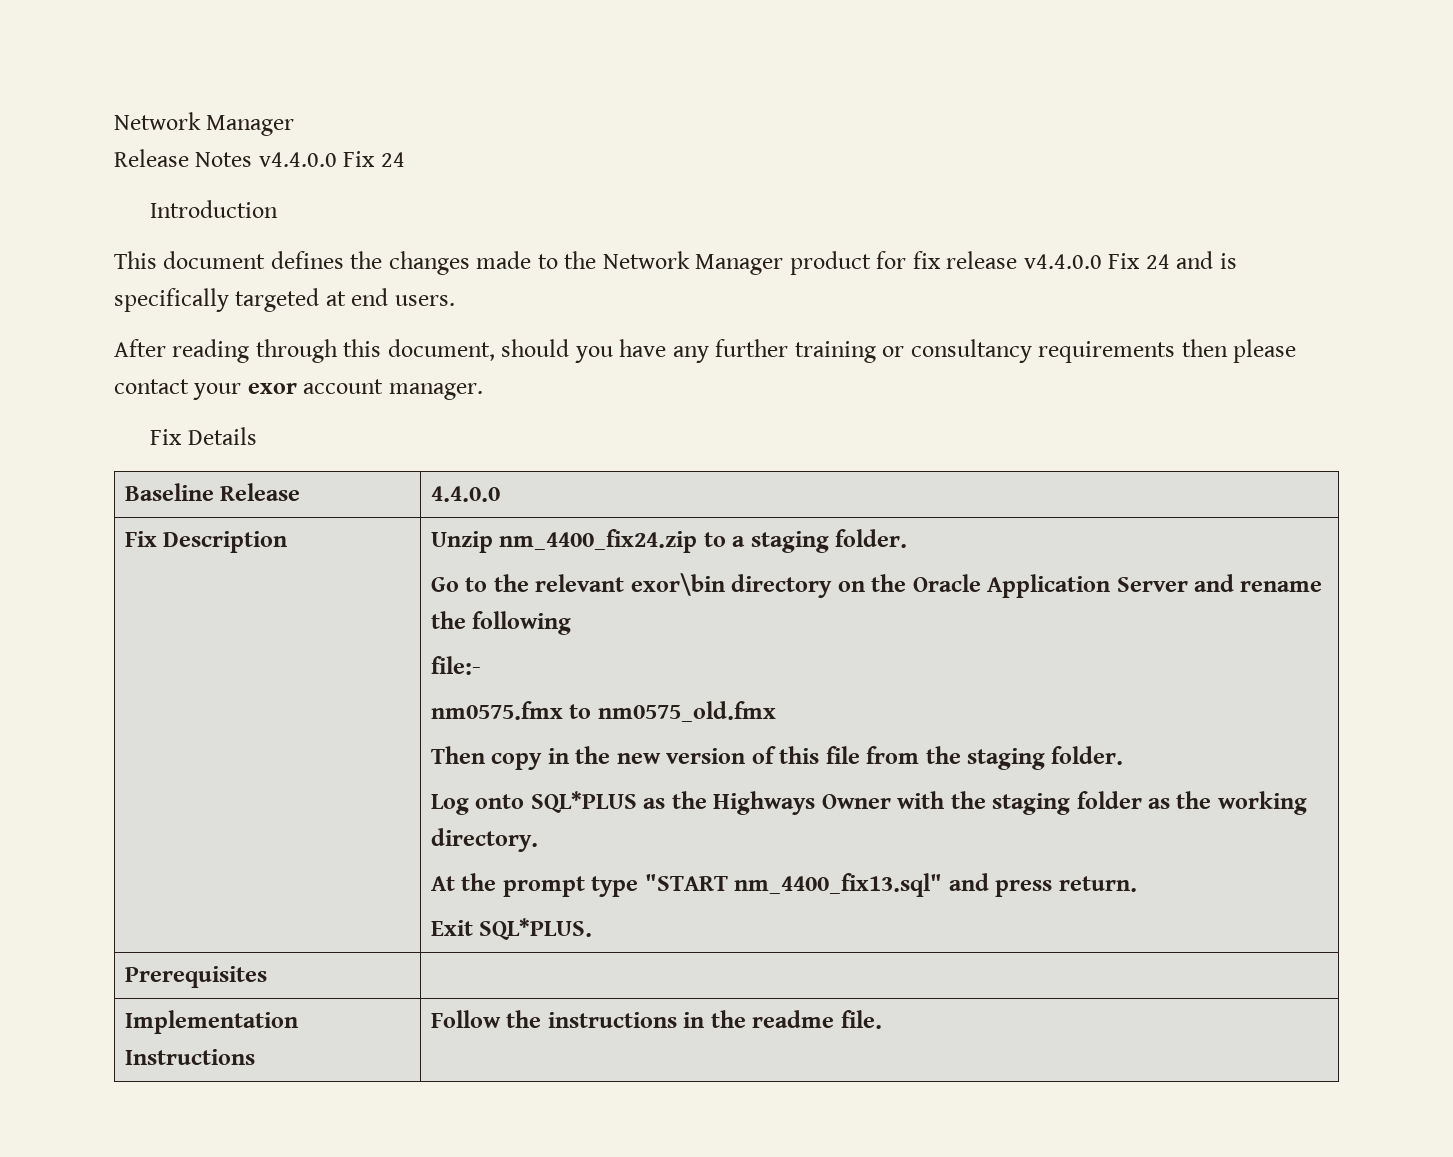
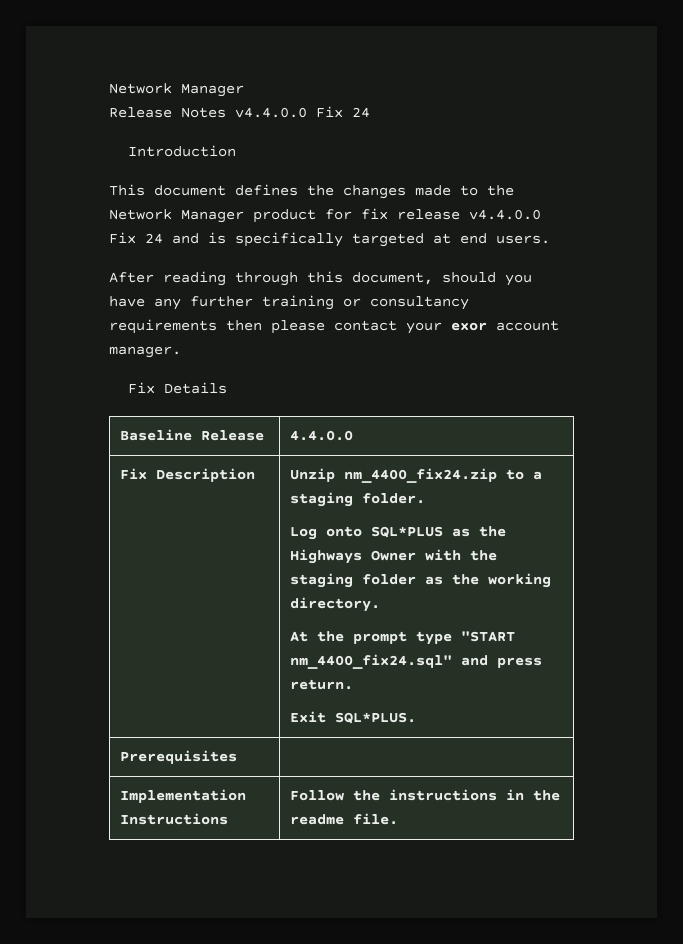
[430,573,1323,598] [430,611,572,635] [430,656,481,675] [430,701,776,722] [430,746,1124,770] // Go to the relevant exor\bin directory on the Oracle Application Server and rename the following // file:- // nm0575.fmx to nm0575_old.fmx // Then copy in the new version of this file from the staging folder. -> (426, 498) none
[734,873,943,897] nm_4400_fix13.sql" -> [290,654,453,669] nm_4400_fix24.sql"

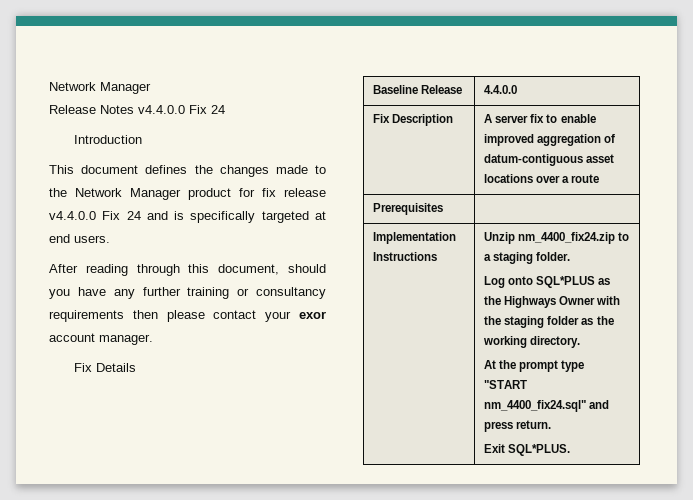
(256, 475) none -> [484,114,596,123] [484,134,616,146] [484,154,615,166] [484,174,600,183] [373,203,444,215] [373,232,457,244] [373,252,438,261] | A server fix to enable improved aggregation of datum-contiguous asset locations over a route // Prerequisites | // Implementation Instructions
[120,750,238,764] [120,789,247,803] [120,813,229,825] [290,789,561,801] [290,813,399,825] // Prerequisites | // Implementation Instructions | Follow the instructions in the readme file. -> (571, 450) none

